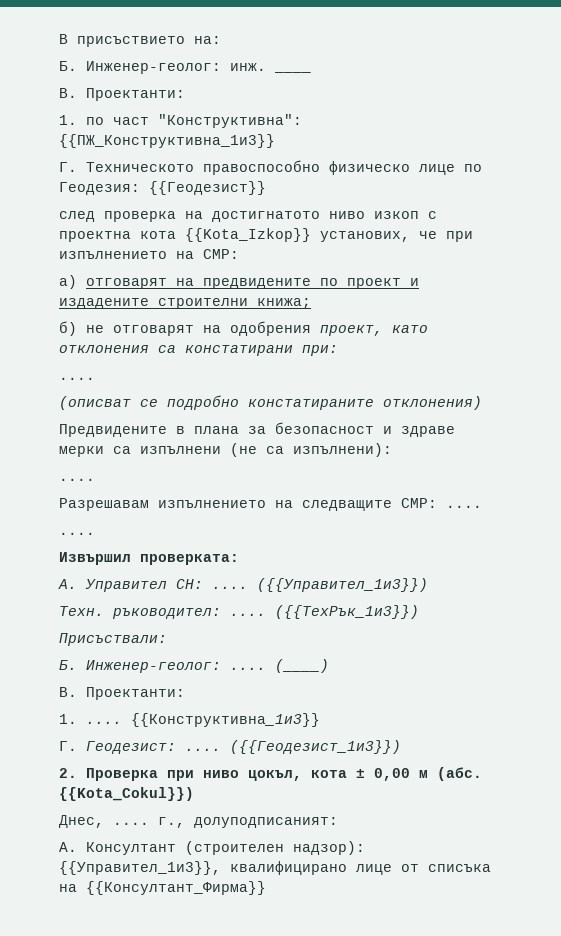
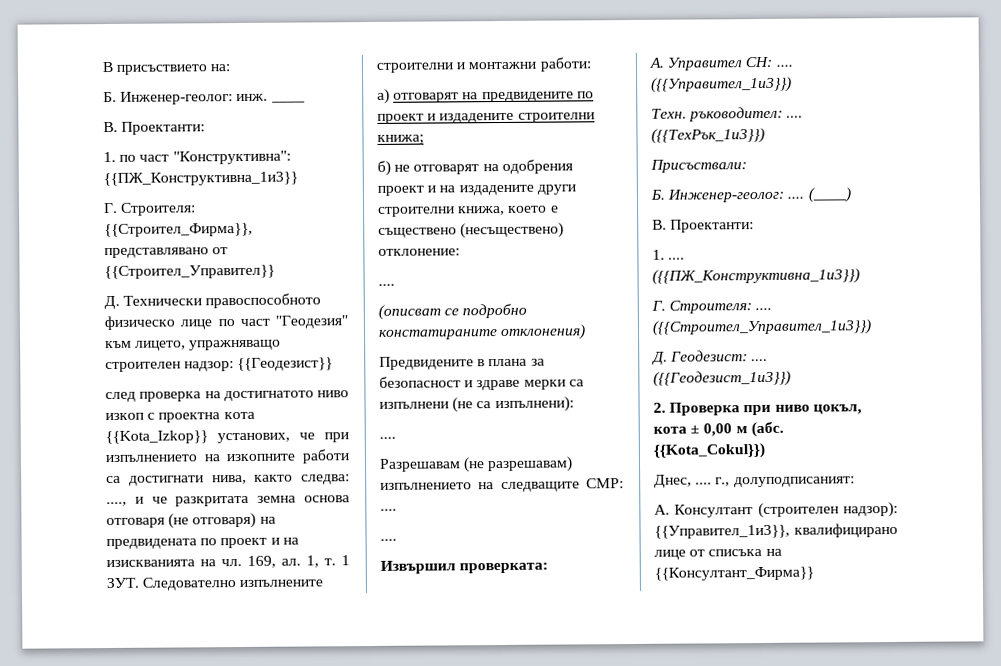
[86,160,482,175] [59,182,140,195] Техническото правоспособно физическо лице по Геодезия: -> [120,202,197,216] [104,222,253,238] [104,247,229,259] [104,264,275,280] [104,293,322,310] [104,315,348,331] [105,339,282,351] [105,361,235,373] Строителя: {{Строител_Фирма}}, представлявано от {{Строител_Управител}} // Д. Технически правоспособното физическо лице по част "Геодезия" към лицето, упражняващо строителен надзор:
[203,249,239,259] СМР: -> [226,449,349,464] [106,474,350,486] [106,495,350,507] [106,512,276,529] [106,537,299,550] [106,555,350,568] [106,577,324,591] [376,57,591,73] изкопните работи са достигнати нива, както следва: ...., и че разкритата земна основа отговаря (не отговаря) на предвидената по проект и на изискванията на чл. 169, ал. 1, т. 1 ЗУТ. Следователно изпълнените строителни и монтажни работи:
[320,325,428,336] [59,345,338,356] проект, като отклонения са констатирани при: -> [377,184,576,196] [378,205,559,217] [378,222,565,239] [378,248,460,256] проект и на издадените други строителни книжа, което е съществено (несъществено) отклонение:
(149, 504) none -> [463,456,574,473] (не разрешавам)
[131,713,320,727] [59,741,77,751] {{Конструктивна_1и3}} // Г. -> [652,268,860,285] [651,300,773,314] [652,319,872,336] [651,351,668,365] ({{ПЖ_Конструктивна_1и3}}) // Г. Строителя: .... ({{Строител_Управител_1и3}}) // Д.

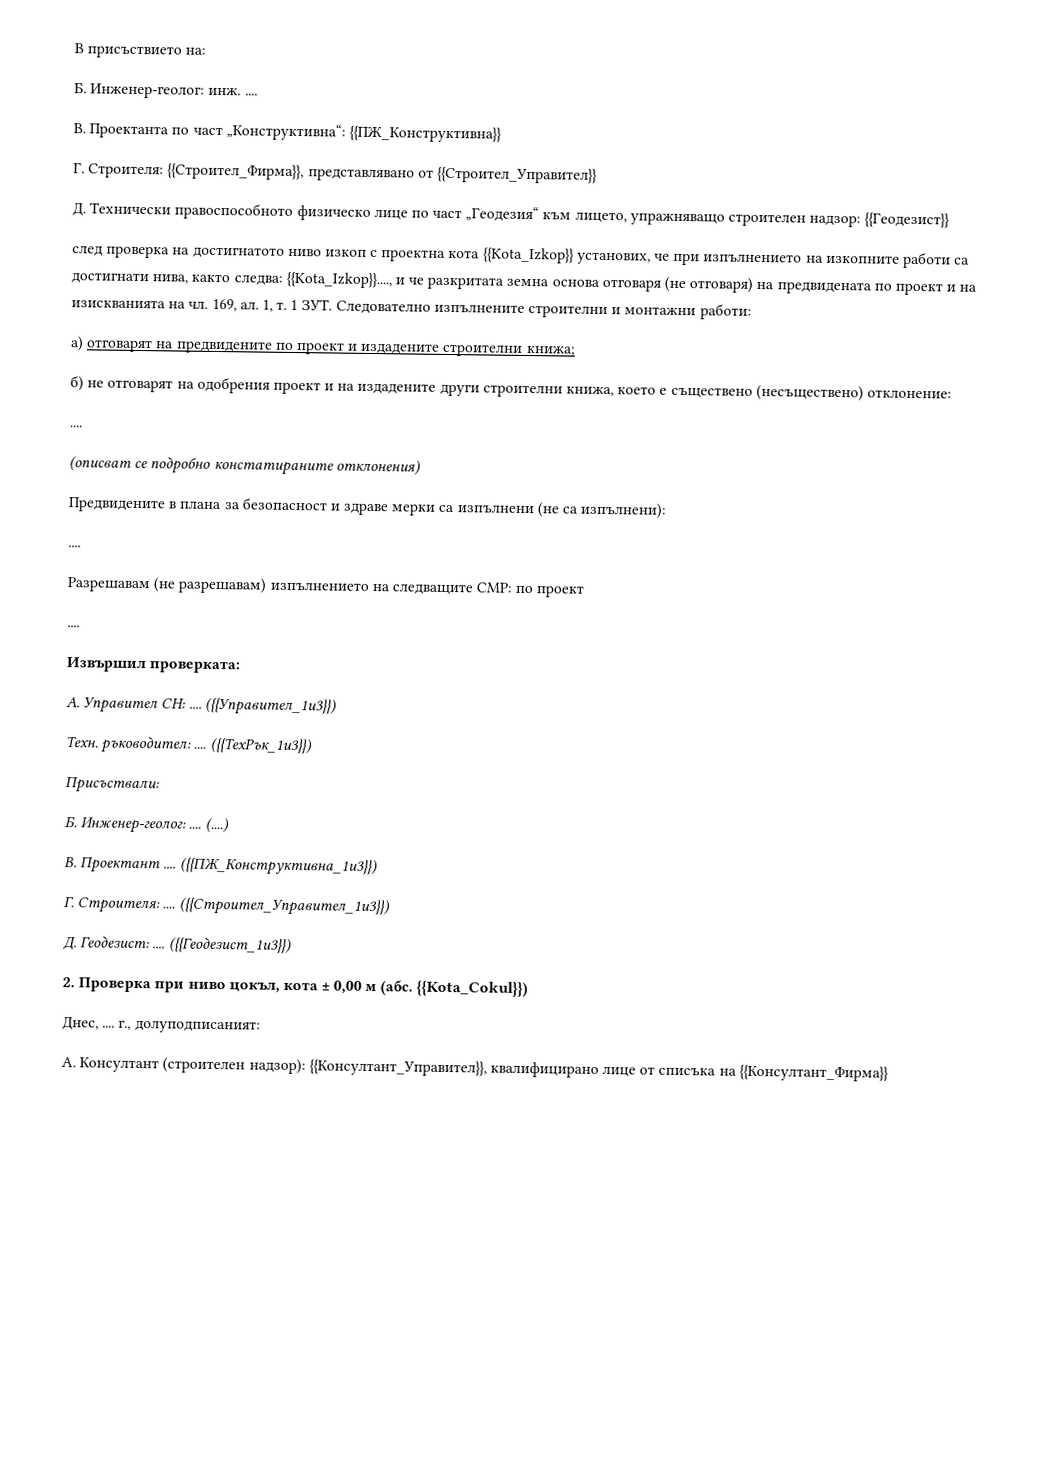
[270,100,305,103] [103,121,206,135] [103,150,291,165] [103,171,298,187] ____ // В. Проектанти: // 1. по част "Конструктивна": {{ПЖ_Конструктивна_1и3}} -> [244,93,258,96] [73,123,502,143] .... // В. Проектанта по част „Конструктивна“: {{ПЖ_Конструктивна}}
[275,315,348,329] "Геодезия" -> [465,206,540,223] „Геодезия“
[106,501,127,507] ...., -> [285,271,392,289] {{Kota_Izkop}}....,
[380,508,397,511] .... -> [515,585,585,598] по проект
[807,187,852,203] [652,219,755,233] [652,249,665,260] (____) // В. Проектанти: // 1. -> [204,817,229,834] [64,856,162,874] (....) // В. Проектант
[654,524,790,539] {{Управител_1и3}}, -> [308,1059,487,1077] {{Консултант_Управител}},

